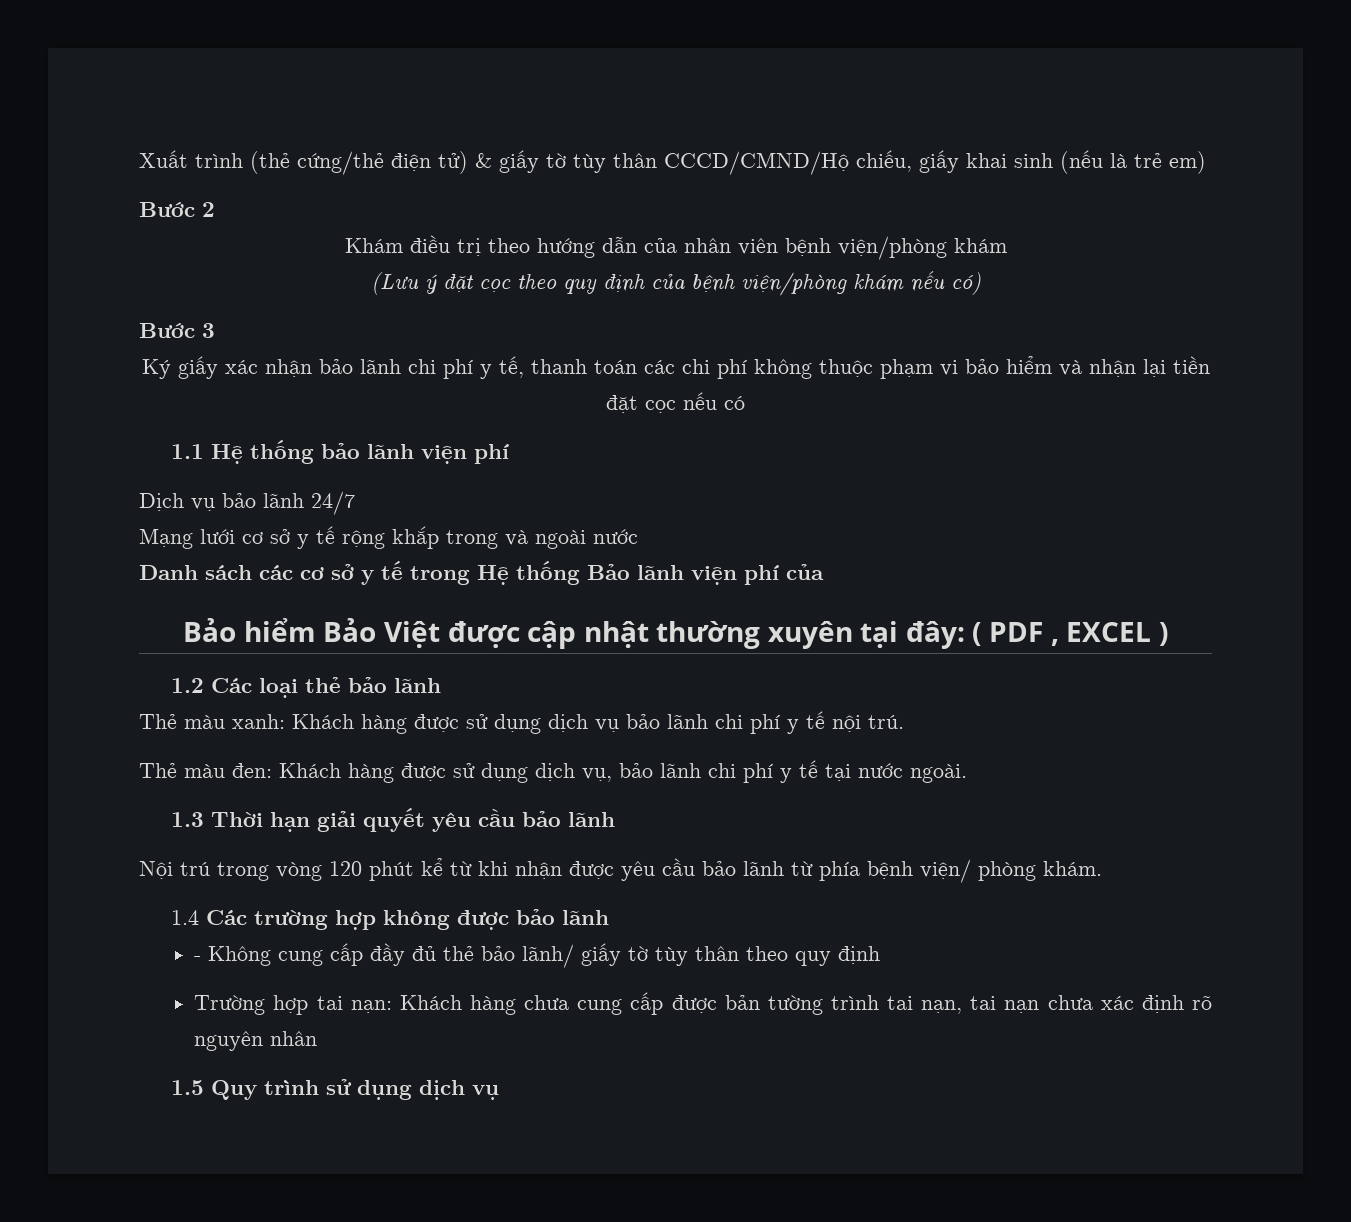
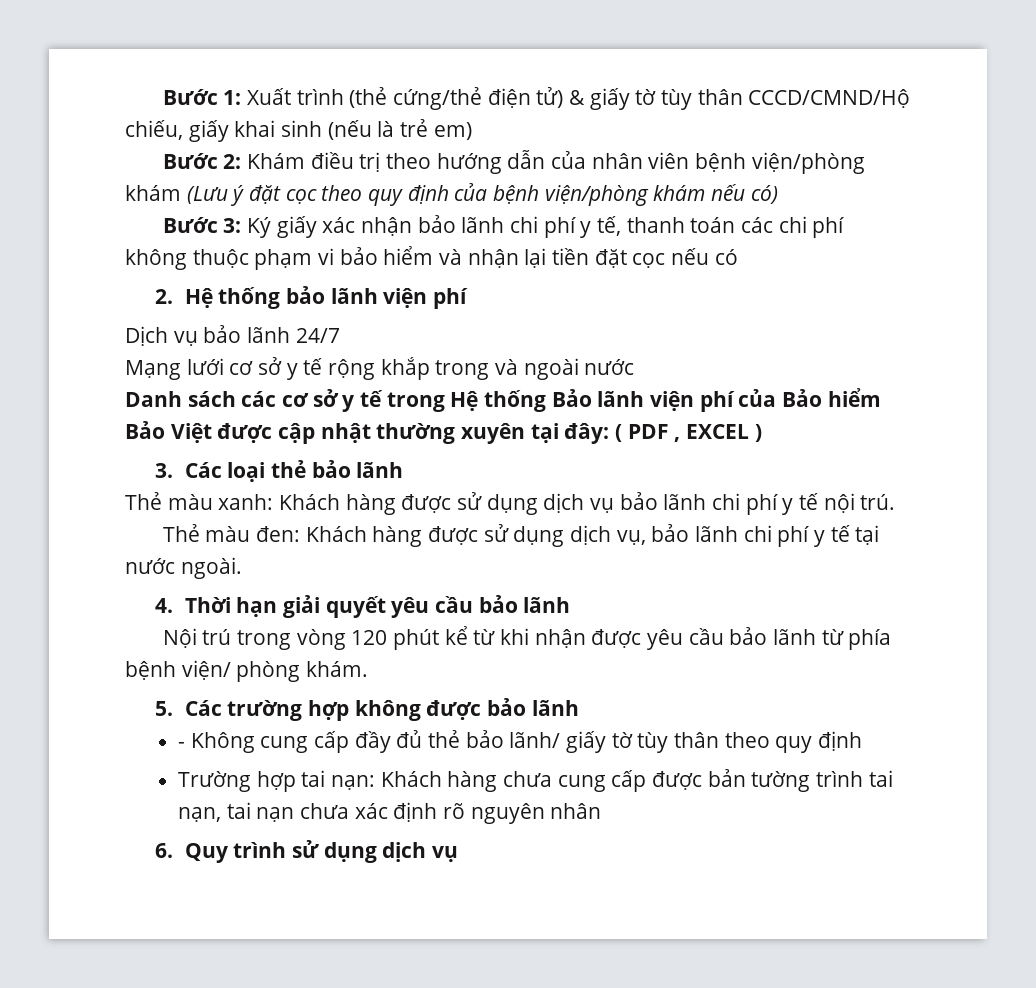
(139, 159) none -> [162,89,242,105] Bước 1:
[202,202,215,217] 2 // -> [223,154,242,169] 2:
(1007, 245) // -> (181, 193) none
[202,323,215,338] 3 // -> [223,218,242,233] 3:
[170,444,204,459] 1.1 -> [154,289,173,304] 2.
(824, 572) // -> (777, 398) none
[170,678,204,693] 1.2 -> [154,463,173,478] 3.
[170,812,204,827] 1.3 -> [154,598,173,613] 4.
[170,910,199,925] 1.4 -> [154,701,173,716] 5.
[170,1080,204,1095] 1.5 -> [154,843,173,858] 6.

